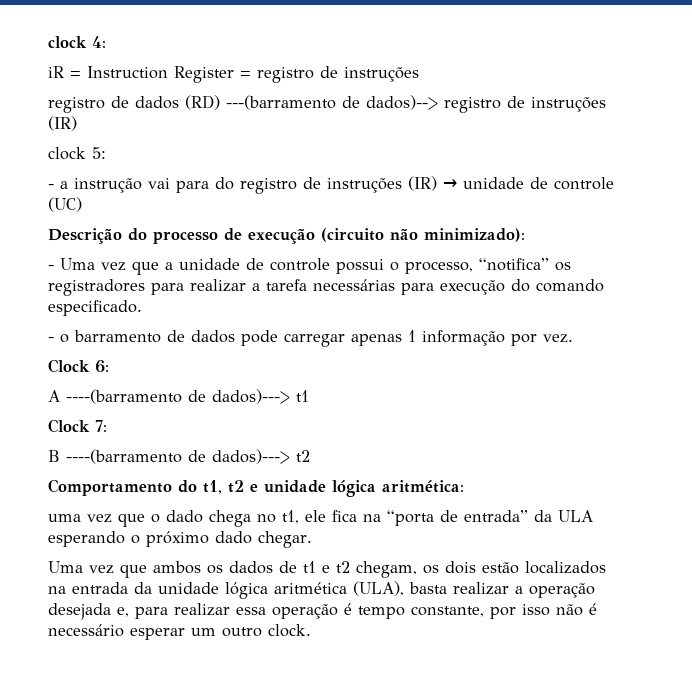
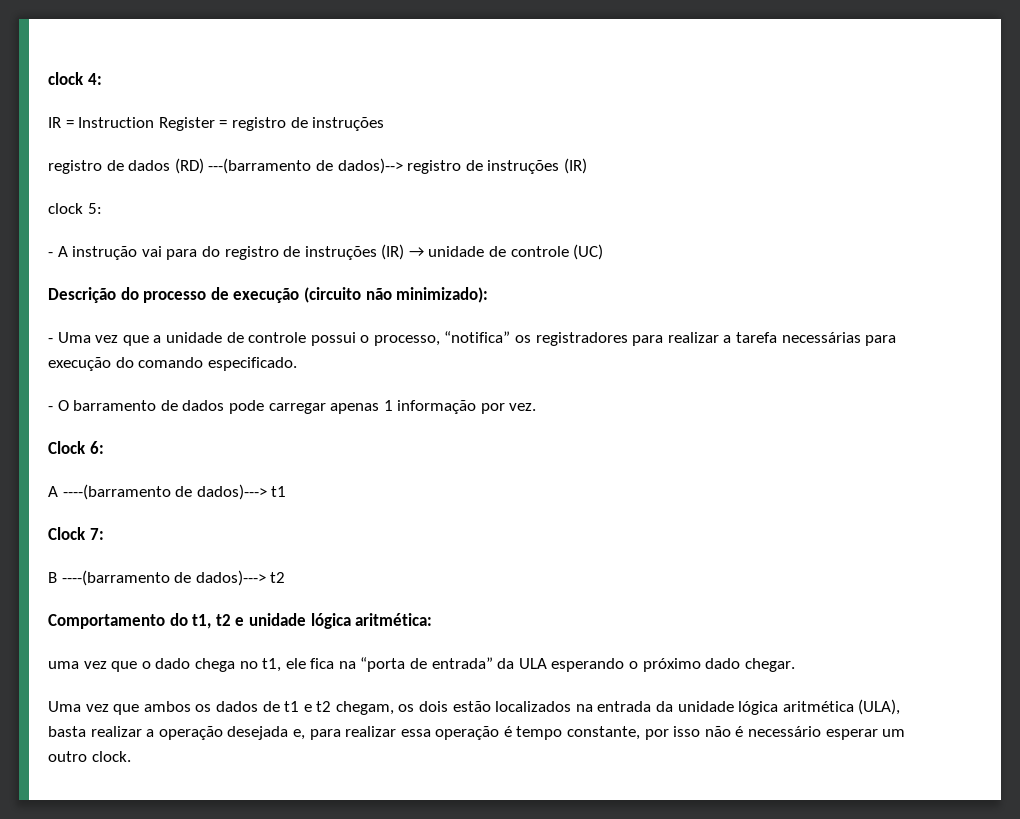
[48,66,64,78] iR -> [48,117,61,128] IR
[60,181,68,189] a -> [57,246,68,257] A
[60,334,69,343] o -> [57,400,69,411] O

